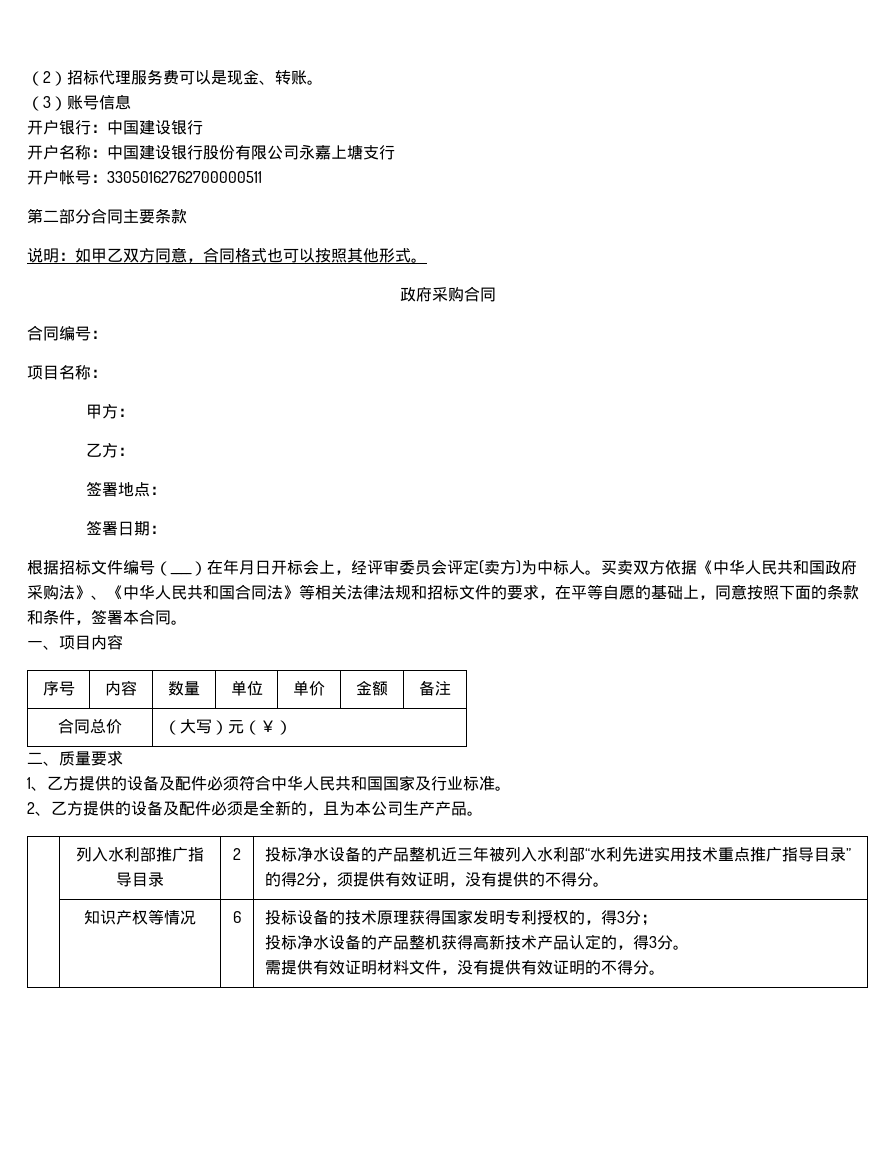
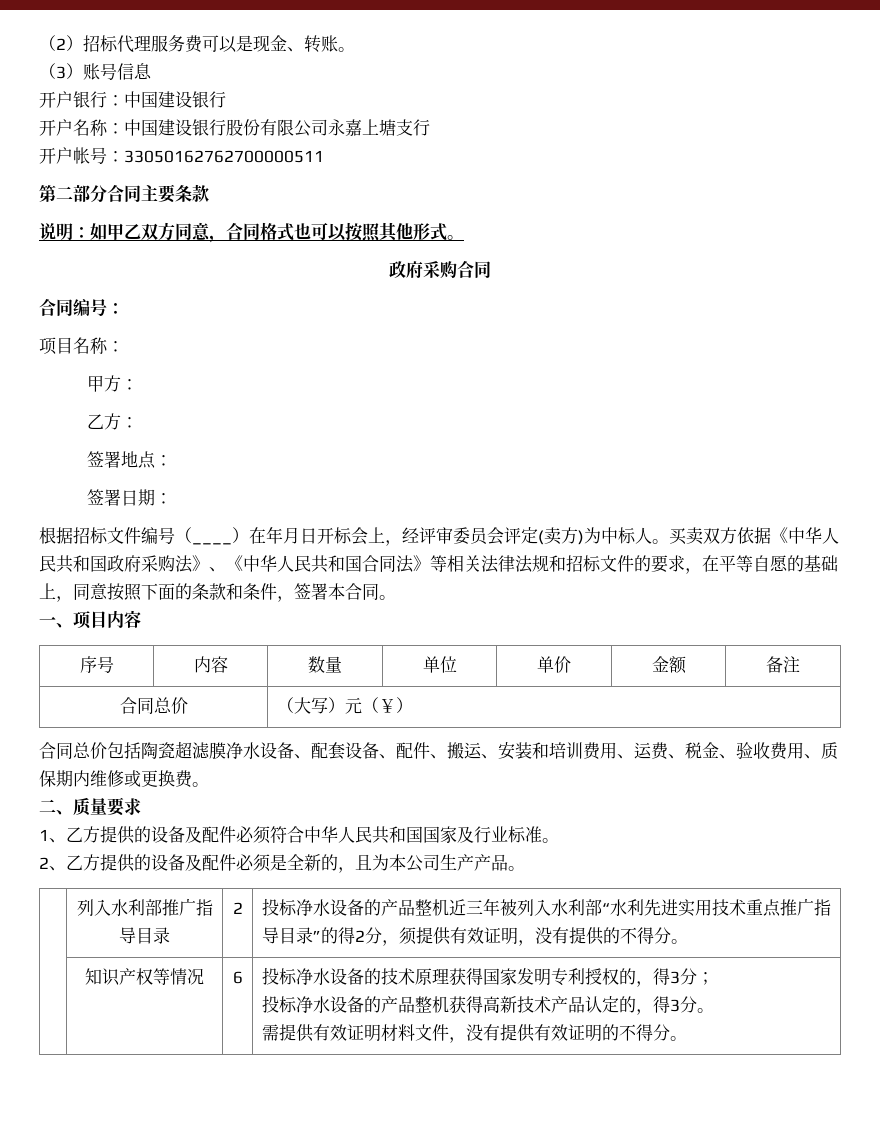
(293, 727) none -> [39,741,838,760] [39,770,209,788] // 合同总价包括陶瓷超滤膜净水设备、配套设备、配件、搬运、安装和培训费用、运费、税金、验收费用、质保期内维修或更换费。
(298, 917) none -> [295,968,330,985] 净水

